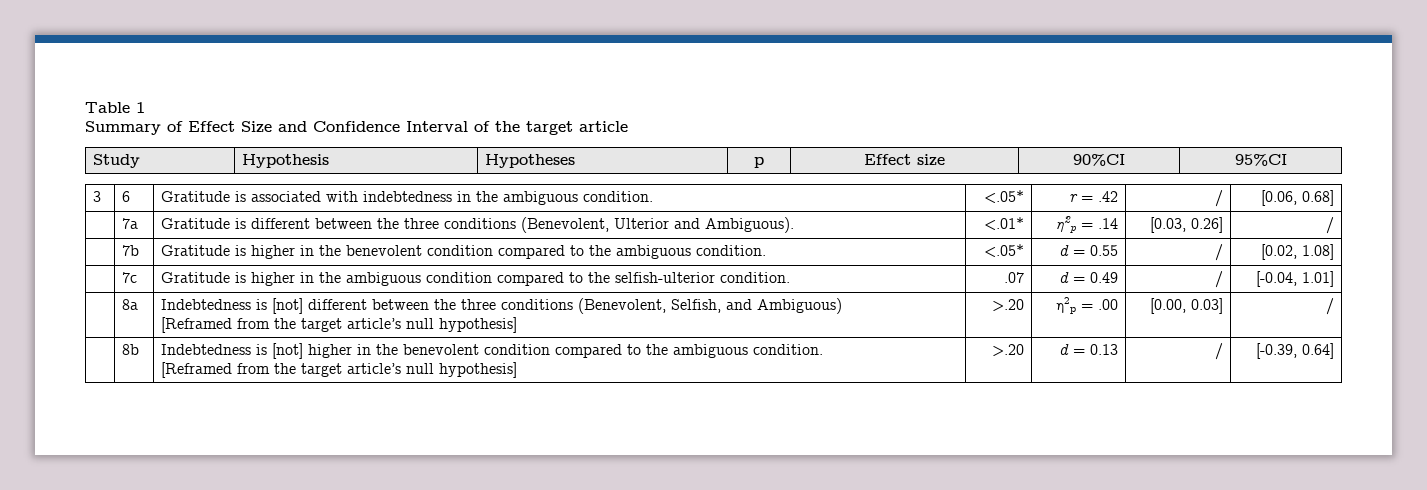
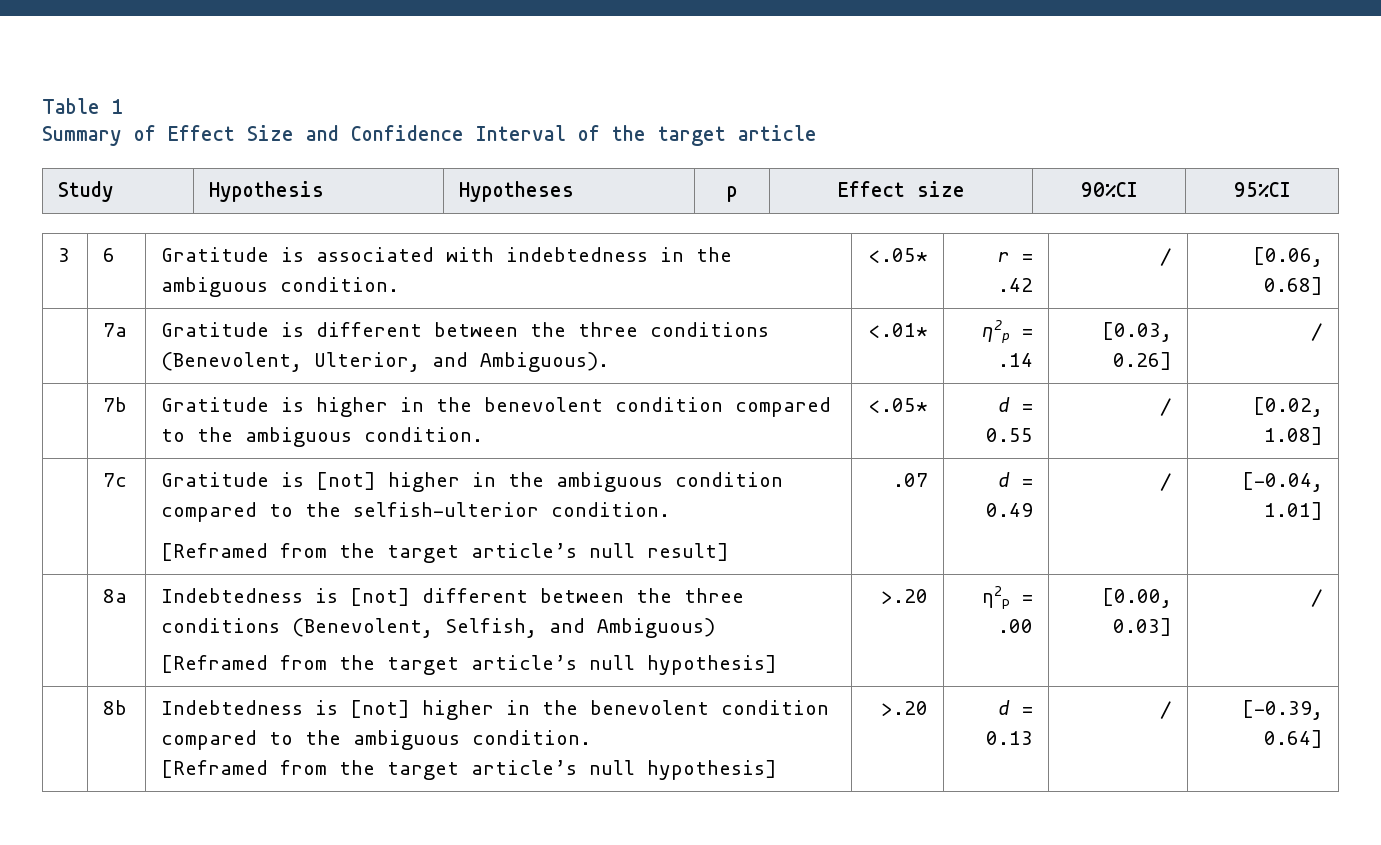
[614,218,670,229] Ulterior -> [314,352,421,372] Ulterior,
(247, 277) none -> [316,472,377,490] [not]
(791, 277) none -> [161,543,730,563] // [Reframed from the target article’s null result]

